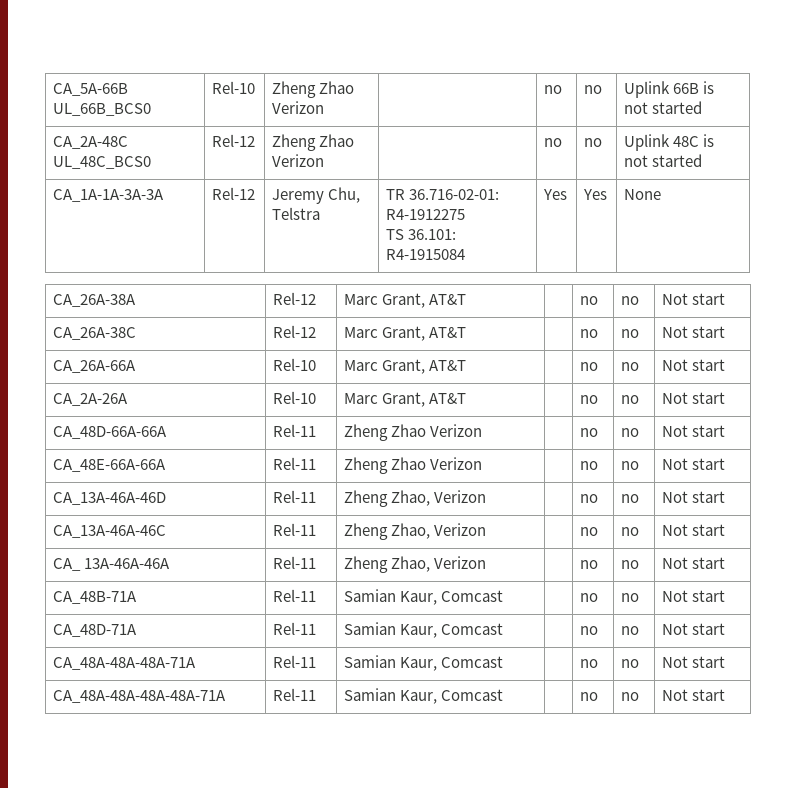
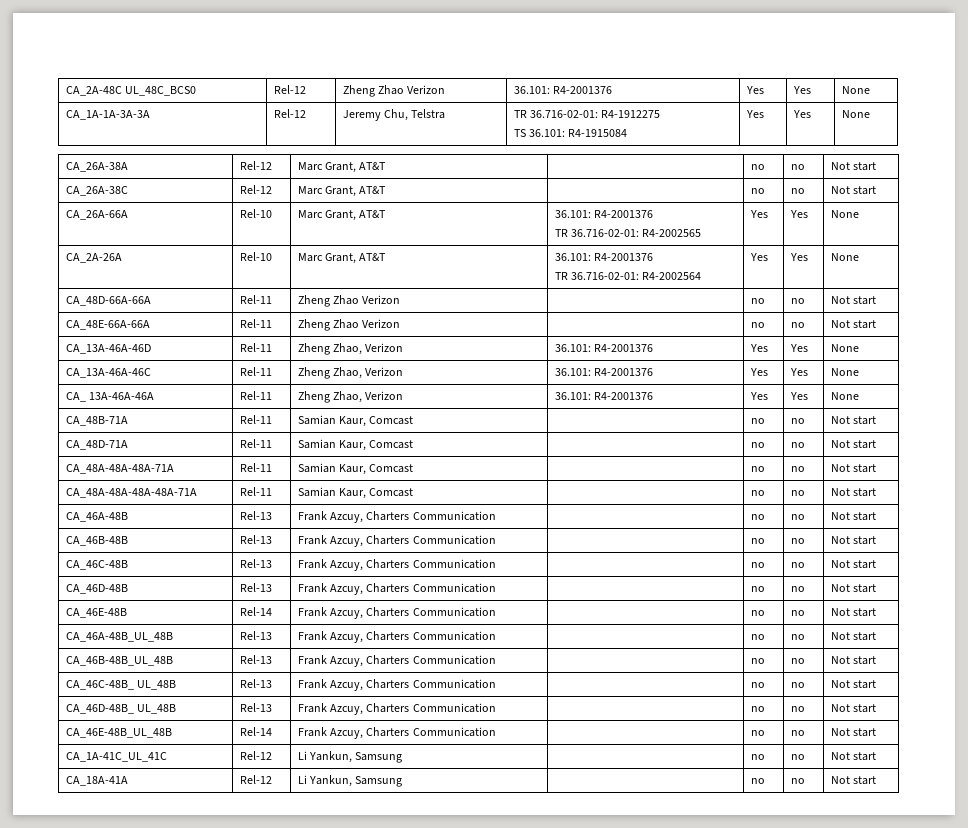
[53,83,129,96] [53,103,152,116] [212,81,256,94] [272,81,355,98] [272,101,325,114] [544,85,563,94] [584,85,603,94] [624,81,715,98] [624,101,703,114] CA_5A-66B UL_66B_BCS0 | Rel-10 | Zheng Zhao Verizon | | no | no | Uplink 66B is not started // -> (65, 91) none
[544,138,563,147] [584,138,603,147] [624,134,715,151] [624,154,703,167] | no | no | Uplink 48C is not started -> [513,86,613,94] [745,86,764,94] [792,86,811,94] [841,86,870,94] 36.101: R4-2001376 | Yes | Yes | None
[580,362,599,371] [621,362,640,371] [662,359,726,371] | no | no | Not start -> [554,210,654,218] [554,229,702,237] [749,210,768,218] [789,210,808,218] [830,210,859,218] 36.101: R4-2001376 // TR 36.716-02-01: R4-2002565 | Yes | Yes | None
[580,395,599,404] [621,395,640,404] [662,392,726,404] | no | no | Not start -> [554,253,654,261] [554,272,702,280] [749,253,768,261] [789,253,808,261] [830,253,859,261] 36.101: R4-2001376 // TR 36.716-02-01: R4-2002564 | Yes | Yes | None
[580,494,599,503] [621,494,640,503] [662,491,726,503] | no | no | Not start -> [554,344,654,352] [749,344,768,352] [789,344,808,352] [830,344,859,352] 36.101: R4-2001376 | Yes | Yes | None
[580,527,599,536] [621,527,640,536] [662,524,726,536] | no | no | Not start -> [554,368,654,376] [749,368,768,376] [789,368,808,376] [830,368,859,376] 36.101: R4-2001376 | Yes | Yes | None
[580,560,599,569] [621,560,640,569] [662,557,726,569] | no | no | Not start -> [554,392,654,400] [749,392,768,400] [789,392,808,400] [830,392,859,400] 36.101: R4-2001376 | Yes | Yes | None
(726, 695) none -> [65,512,128,522] [239,511,272,520] [297,511,496,523] [750,514,765,520] [790,514,805,520] [830,512,877,521] [65,536,128,546] [239,535,272,544] [297,535,496,547] [750,538,765,544] [790,538,805,544] [830,536,877,545] [65,560,128,570] [239,559,272,568] [297,559,496,571] [750,562,765,568] [790,562,805,568] [830,560,877,569] [65,584,128,594] [239,583,272,592] [297,583,496,595] [750,586,765,592] [790,586,805,592] [830,584,877,593] [65,608,127,618] [239,607,272,616] [297,607,496,619] [750,610,765,616] [790,610,805,616] [830,608,877,617] [65,632,173,642] [239,631,272,640] [297,631,496,643] [750,634,765,640] [790,634,805,640] [830,632,877,641] [65,656,173,666] [239,655,272,664] [297,655,496,667] [750,658,765,664] [790,658,805,664] [830,656,877,665] [65,680,177,690] [239,679,272,688] [297,679,496,691] [750,682,765,688] [790,682,805,688] [830,680,877,689] [65,704,177,714] [239,703,272,712] [297,703,496,715] [750,706,765,712] [790,706,805,712] [830,704,877,713] [65,728,172,738] [239,727,272,736] [297,727,496,739] [750,730,765,736] [790,730,805,736] [830,728,877,737] [65,752,167,762] [239,751,272,760] [297,751,403,763] [750,754,765,760] [790,754,805,760] [830,752,877,761] [65,776,128,786] [239,775,272,784] [297,775,403,787] [750,778,765,784] [790,778,805,784] [830,776,877,785] // CA_46A-48B | Rel-13 | Frank Azcuy, Charters Communication | | no | no | Not start // CA_46B-48B | Rel-13 | Frank Azcuy, Charters Communication | | no | no | Not start // CA_46C-48B | Rel-13 | Frank Azcuy, Charters Communication | | no | no | Not start // CA_46D-48B | Rel-13 | Frank Azcuy, Charters Communication | | no | no | Not start // CA_46E-48B | Rel-14 | Frank Azcuy, Charters Communication | | no | no | Not start // CA_46A-48B_UL_48B | Rel-13 | Frank Azcuy, Charters Communication | | no | no | Not start // CA_46B-48B_UL_48B | Rel-13 | Frank Azcuy, Charters Communication | | no | no | Not start // CA_46C-48B_ UL_48B | Rel-13 | Frank Azcuy, Charters Communication | | no | no | Not start // CA_46D-48B_ UL_48B | Rel-13 | Frank Azcuy, Charters Communication | | no | no | Not start // CA_46E-48B_UL_48B | Rel-14 | Frank Azcuy, Charters Communication | | no | no | Not start // CA_1A-41C_UL_41C | Rel-12 | Li Yankun, Samsung | | no | no | Not start // CA_18A-41A | Rel-12 | Li Yankun, Samsung | | no | no | Not start

